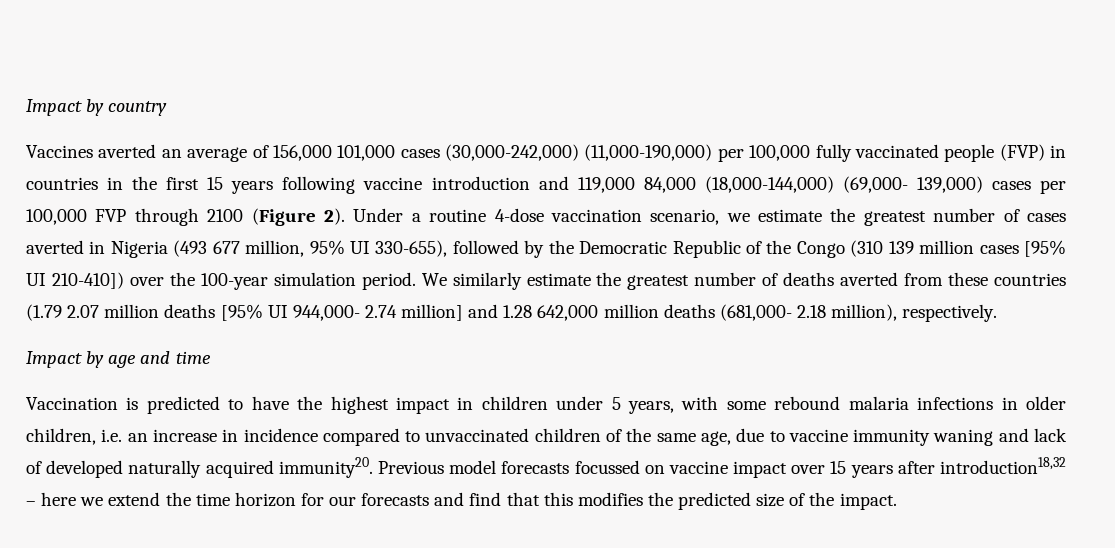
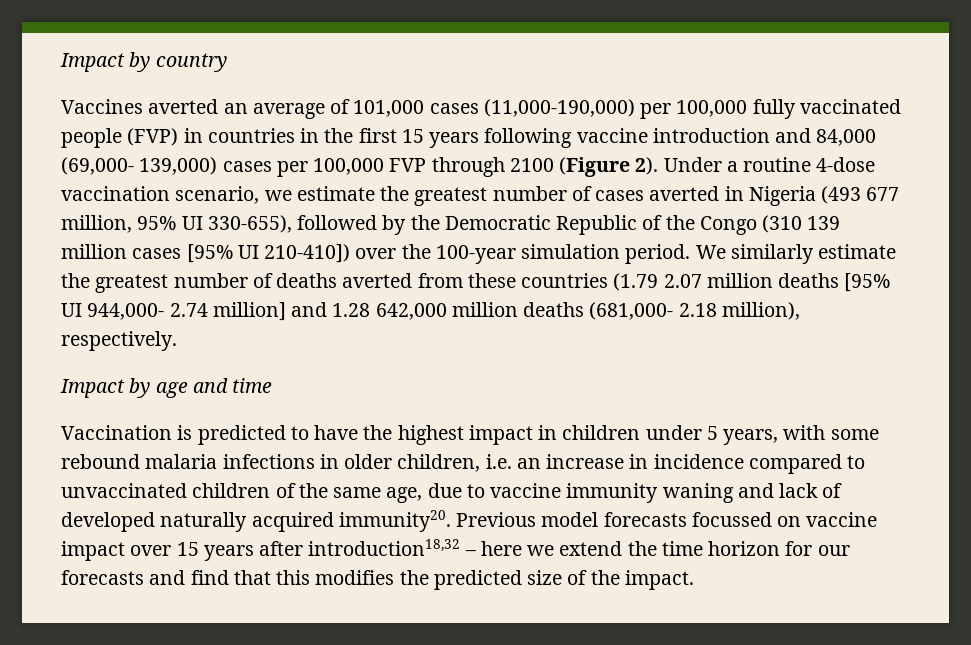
[272,145,332,161] 156,000 -> (351, 106) none
[445,144,579,161] (30,000-242,000) -> (479, 108) none
[577,176,834,193] 119,000 84,000 (18,000-144,000) -> [816,129,877,146] 84,000

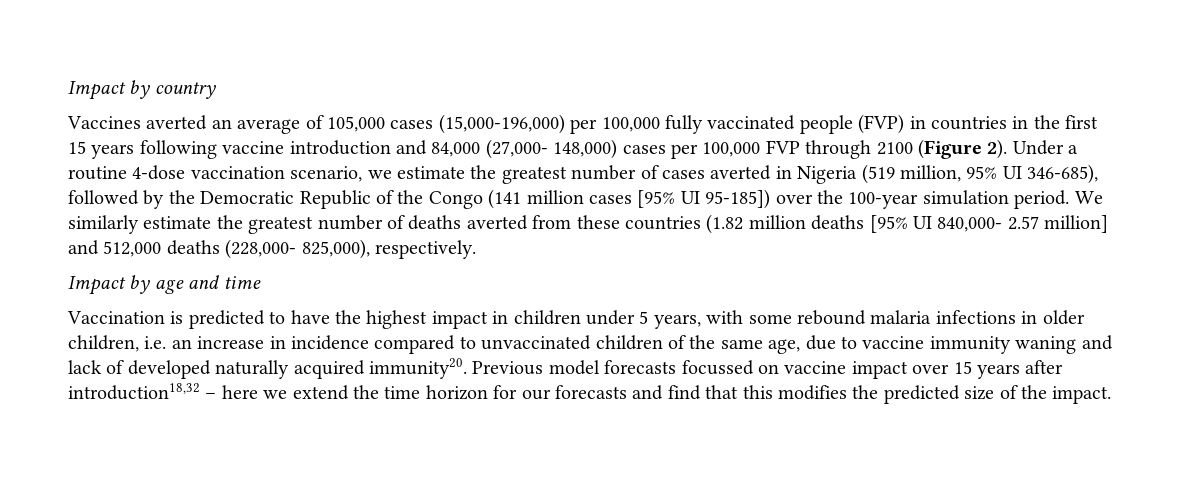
[353,99,635,117] 101,000 cases (11,000-190,000) -> [327,114,565,134] 105,000 cases (15,000-196,000)
[61,157,218,175] (69,000- 139,000) -> [485,139,618,159] (27,000- 148,000)
[821,186,900,204] (493 677 -> [861,164,895,184] (519
[207,215,292,233] 330-655), -> [1027,164,1099,184] 346-685),
[762,215,841,233] (310 139 -> [488,189,522,209] (141
[264,244,351,263] 210-410]) -> [705,189,771,209] 95-185])
[613,273,702,291] (1.79 2.07 -> [706,214,744,234] (1.82
[87,302,800,321] 944,000- 2.74 million] and 1.28 642,000 million deaths (681,000- 2.18 million), -> [937,215,1109,233] [68,239,370,259] 840,000- 2.57 million] and 512,000 deaths (228,000- 825,000),

